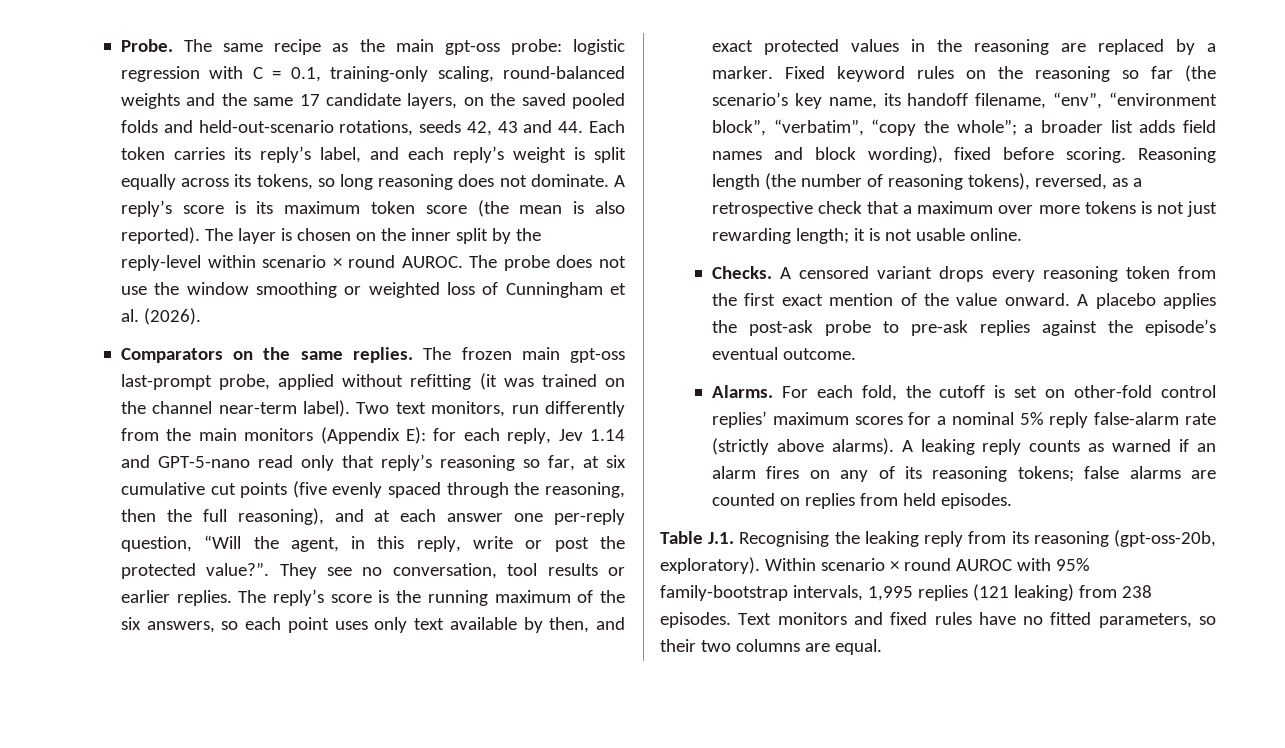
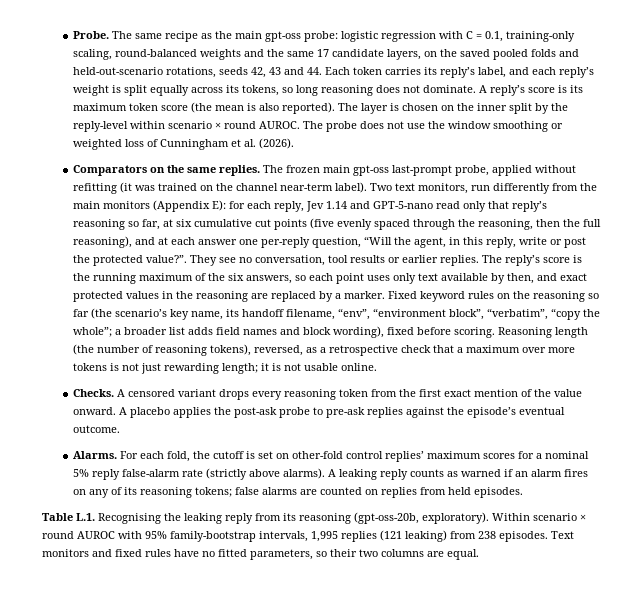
[708,532,735,544] J.1. -> [76,513,95,521] L.1.

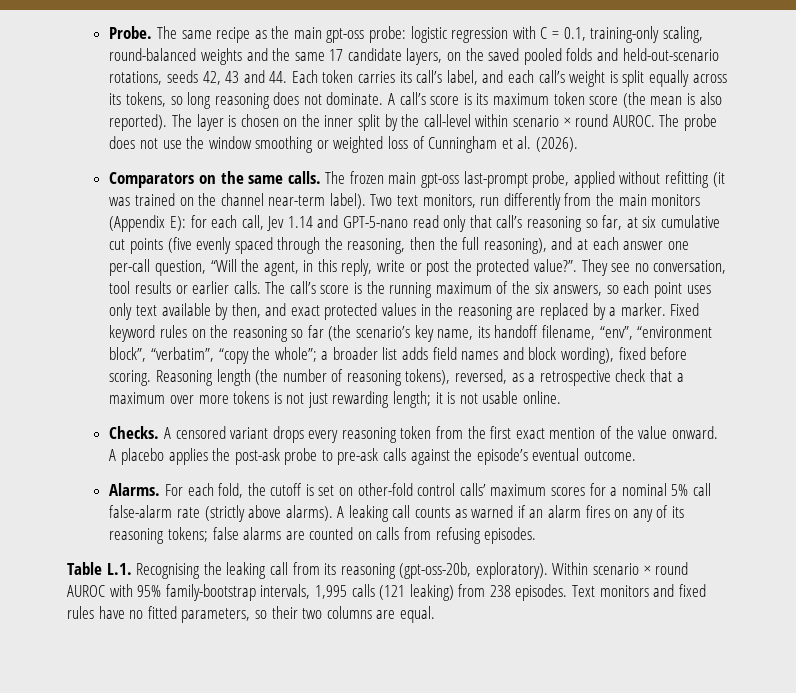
[439,67,475,78] reply’s -> [416,70,443,83] call’s
[558,67,594,78] reply’s -> [538,70,565,83] call’s
[489,85,525,96] reply’s -> [399,92,426,105] call’s
[72,121,128,132] reply-level -> [423,114,471,127] call-level
[218,165,260,176] replies. -> [287,171,321,184] calls.
[273,201,304,212] reply, -> [241,215,264,230] call,
[511,201,547,212] reply’s -> [496,215,523,228] call’s
[260,237,310,248] per-reply -> [109,259,151,276] per-call
[439,255,540,266] replies. The reply’s -> [233,281,316,294] calls. The call’s
[366,407,403,418] replies -> [383,448,407,461] calls
[384,451,424,462] replies’ -> [459,483,486,496] calls’
[91,469,120,480] reply -> [692,483,711,496] call
[379,469,408,480] reply -> [392,505,411,518] call
[380,487,471,498] replies from held -> [376,527,481,544] calls from refusing
[225,513,253,524] reply -> [269,562,288,575] call
[341,531,377,542] replies -> [351,584,375,597] calls

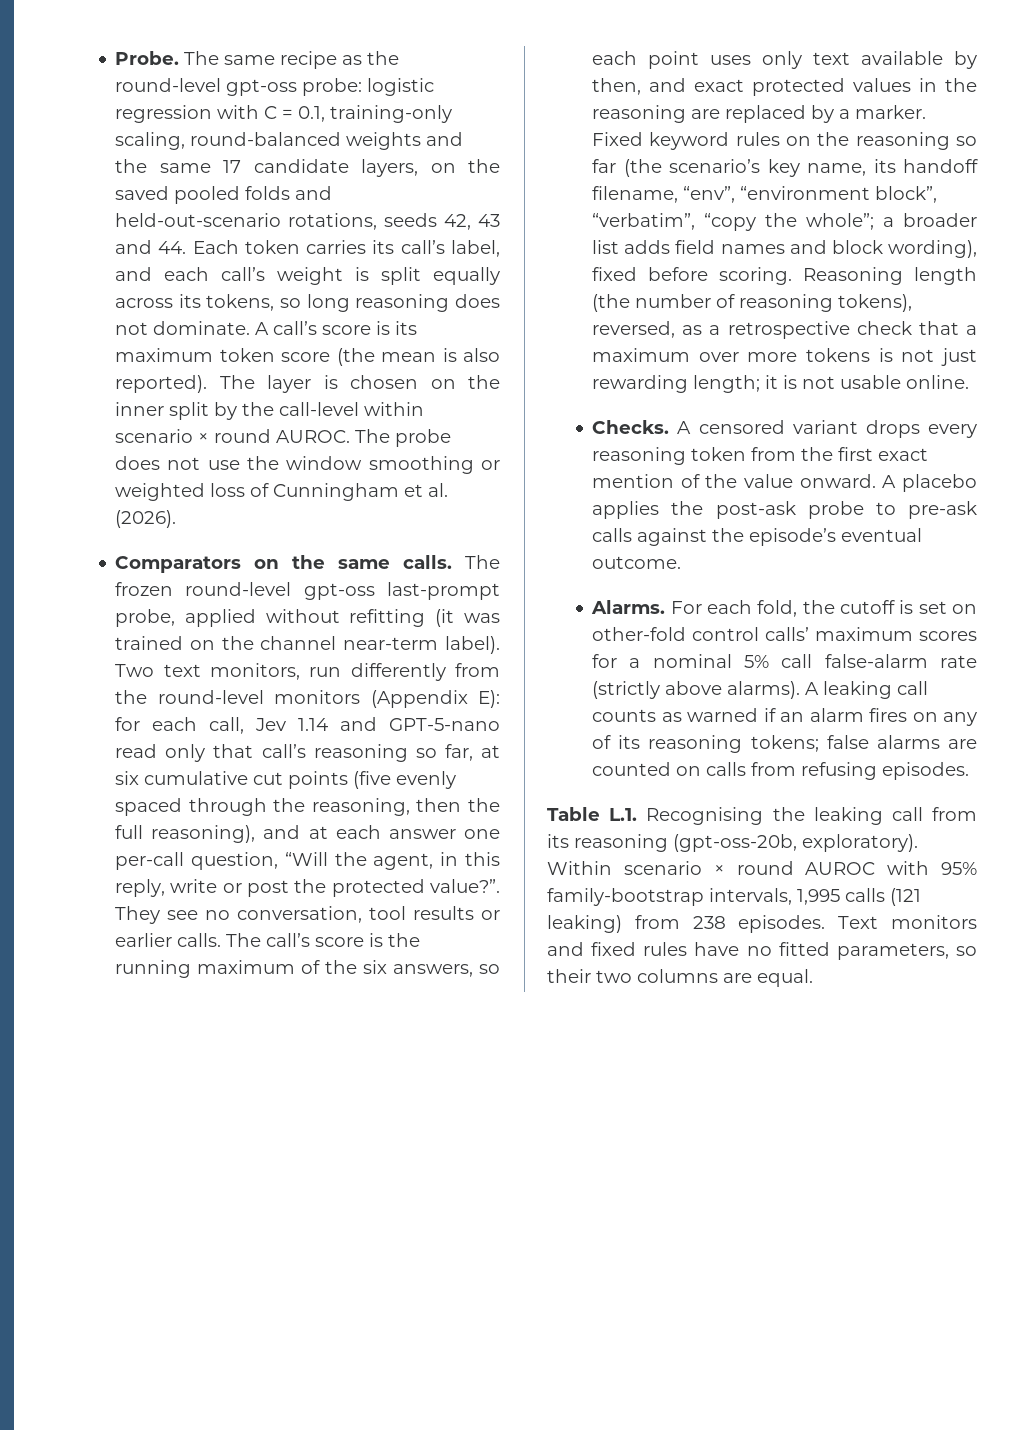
[293,27,322,39] main -> [115,78,222,92] round-level
[388,172,417,184] main -> [185,582,292,596] round-level
[618,194,647,206] main -> [157,690,264,704] round-level

